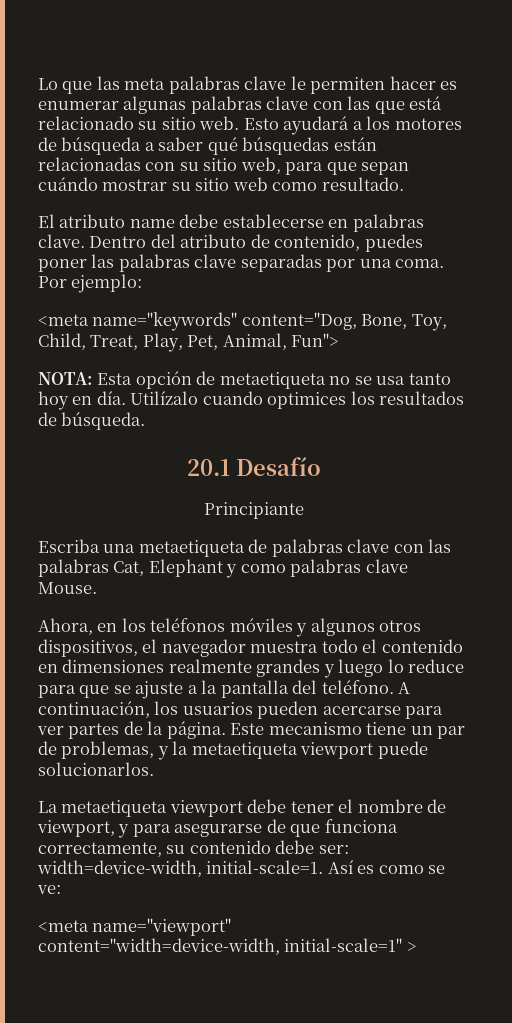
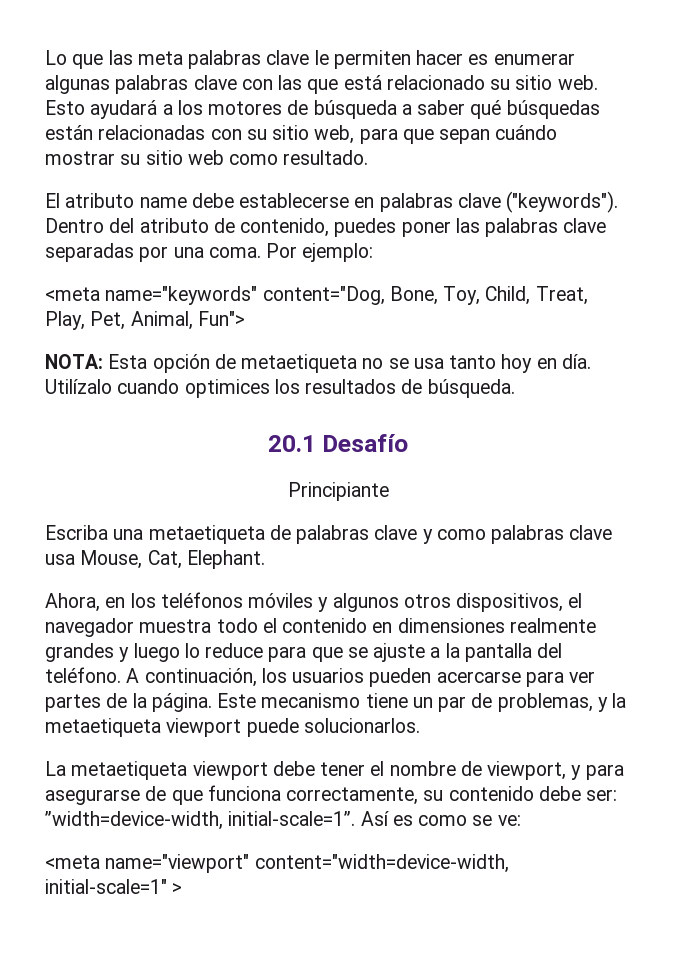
[38,234,85,248] clave. -> [457,191,619,213] clave ("keywords").
[393,539,452,553] [38,559,408,578] [38,582,97,594] con las palabras Cat, Elephant y como palabras clave Mouse. -> [422,525,613,544] [45,550,265,569] y como palabras clave usa Mouse, Cat, Elephant.
[37,860,324,877] width=device-width, initial-scale=1. -> [45,811,356,830] ”width=device-width, initial-scale=1”.

